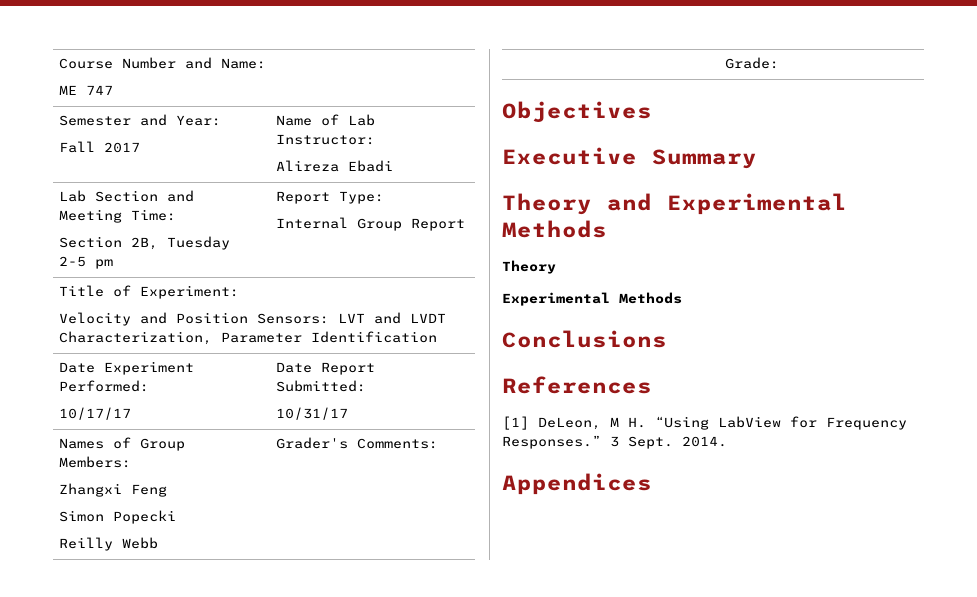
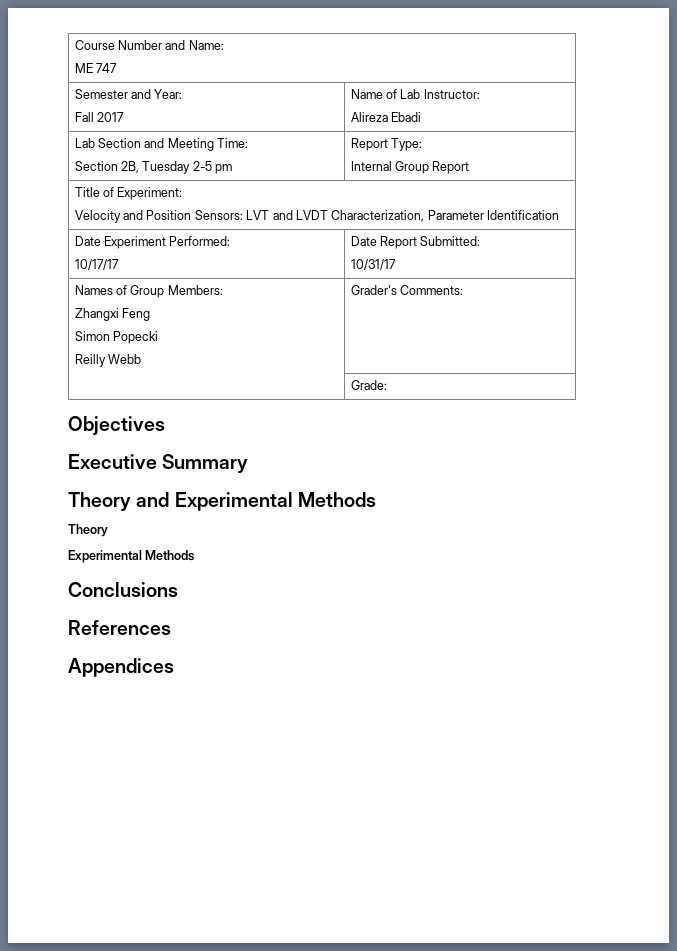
[502,416,907,430] [502,435,727,449] // [1] DeLeon, M H. “Using LabView for Frequency Responses.” 3 Sept. 2014. -> (171, 627) none

